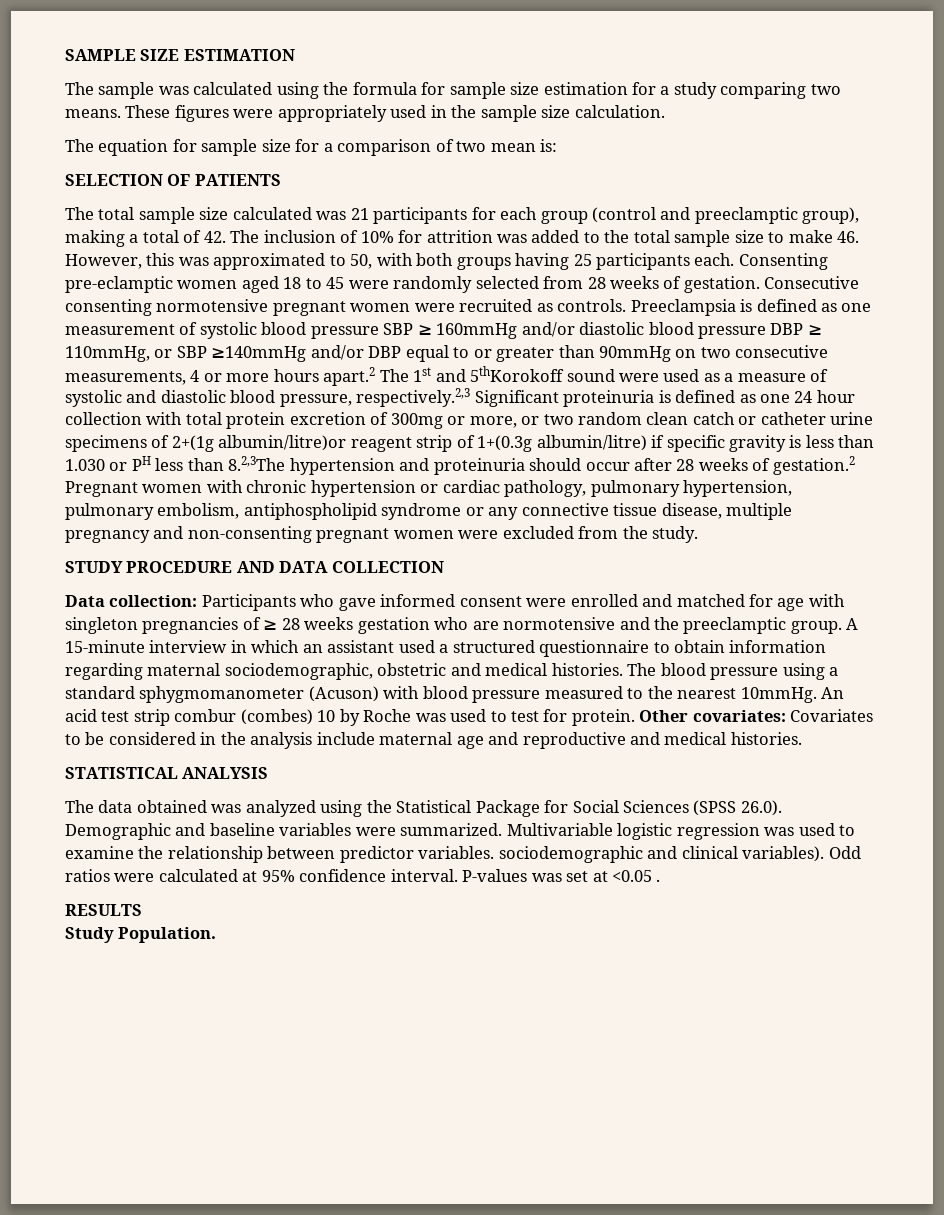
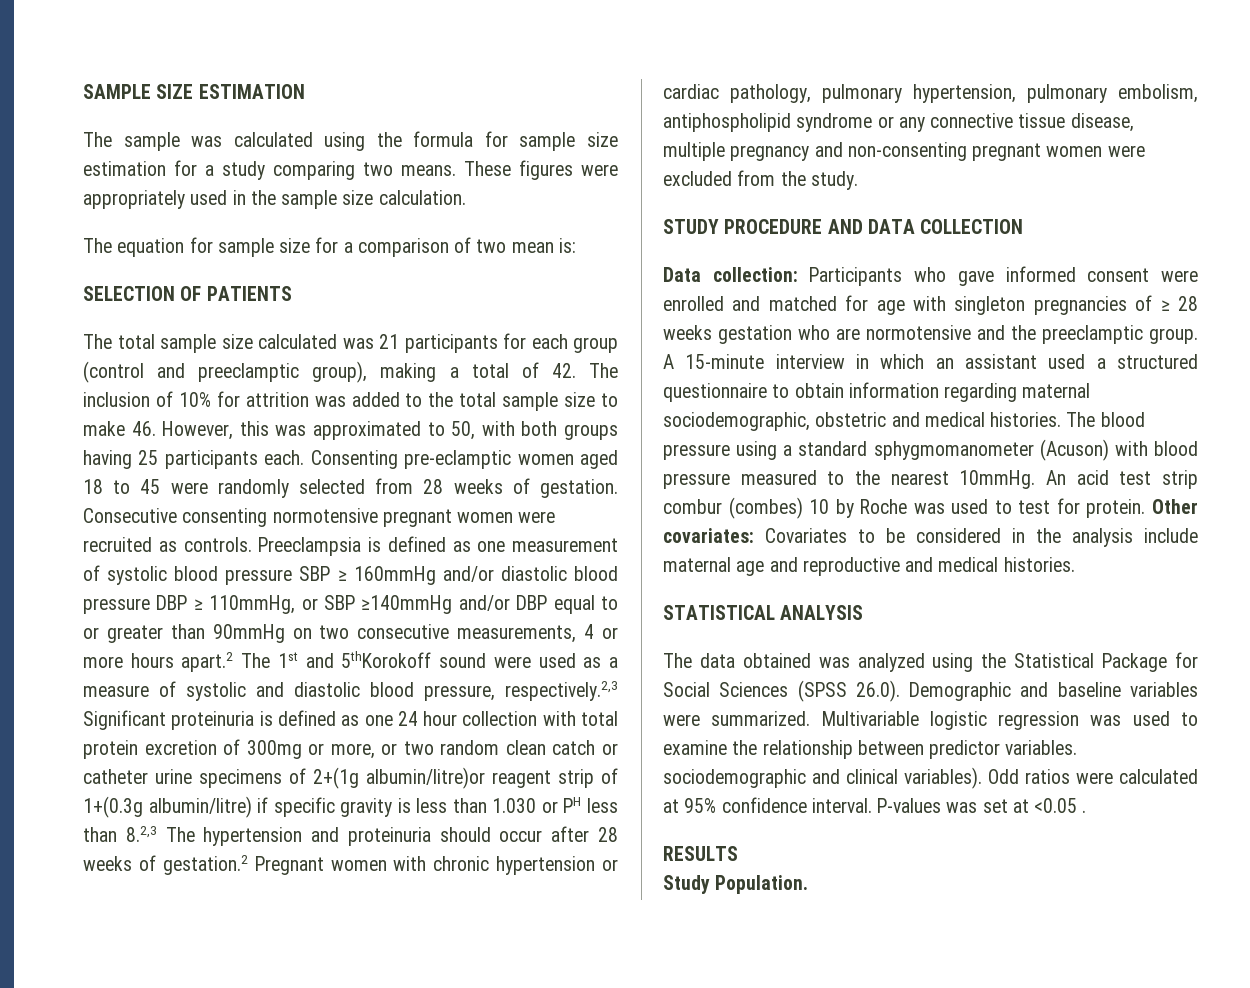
[228,456,286,471] 8.2,3The -> [125,826,195,842] 8.2,3 The

